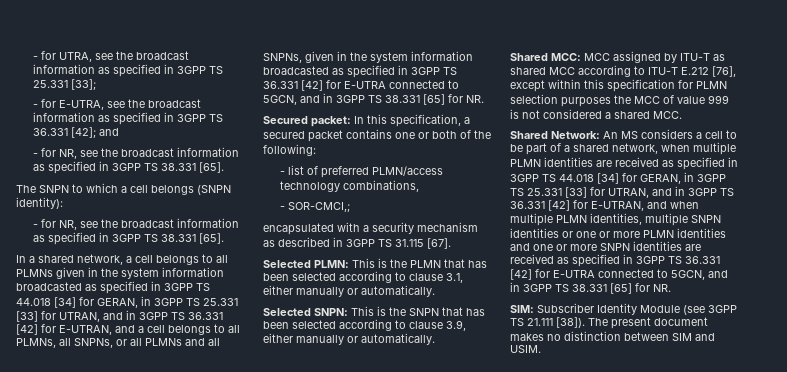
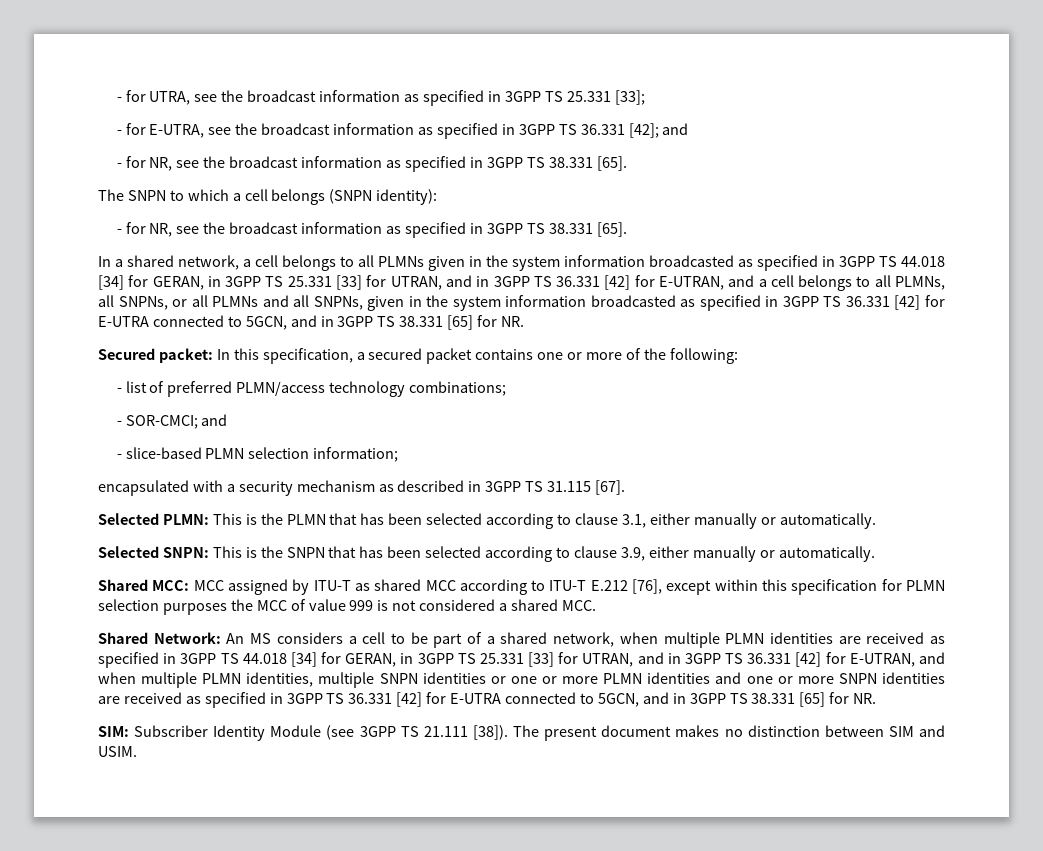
[432,130,457,139] both -> [586,352,623,360] more
[343,180,420,192] [280,202,351,212] combinations, // - SOR-CMCI,; -> [409,381,507,396] [116,414,228,429] [116,447,399,462] combinations; // - SOR-CMCI; and // - slice-based PLMN selection information;

